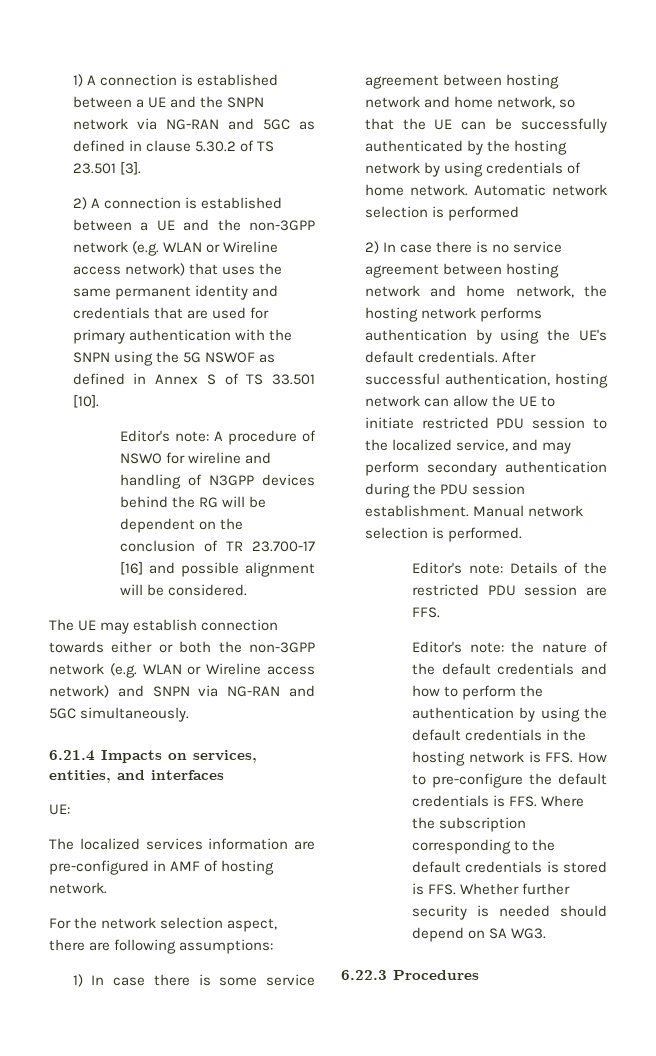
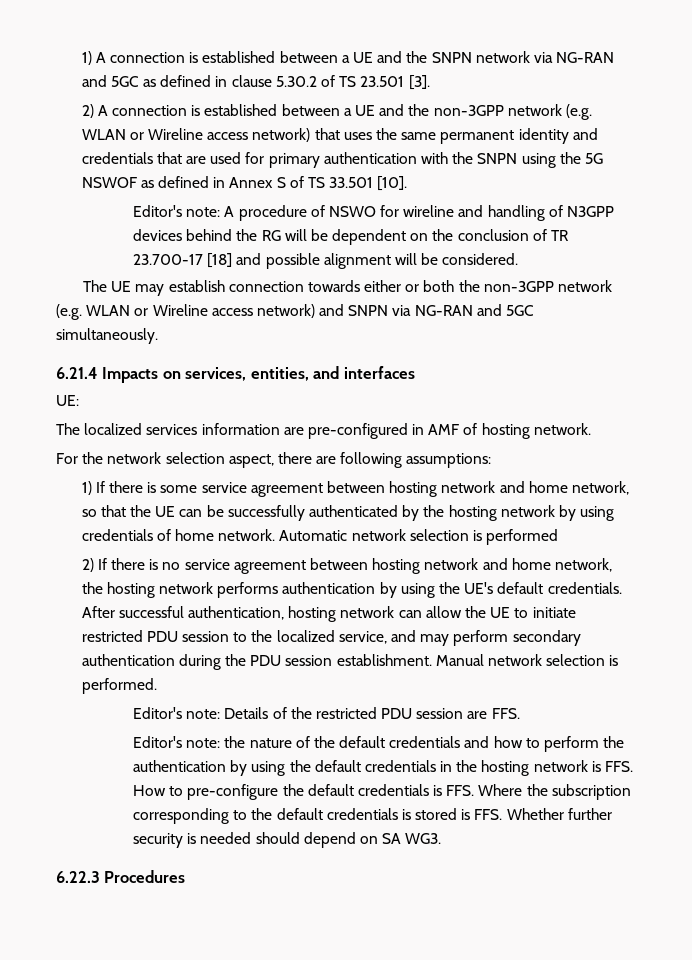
[119,562,143,575] [16] -> [207,253,233,268] [18]
[91,975,146,986] In case -> [95,481,105,493] If
[382,242,432,253] In case -> [97,558,107,570] If

